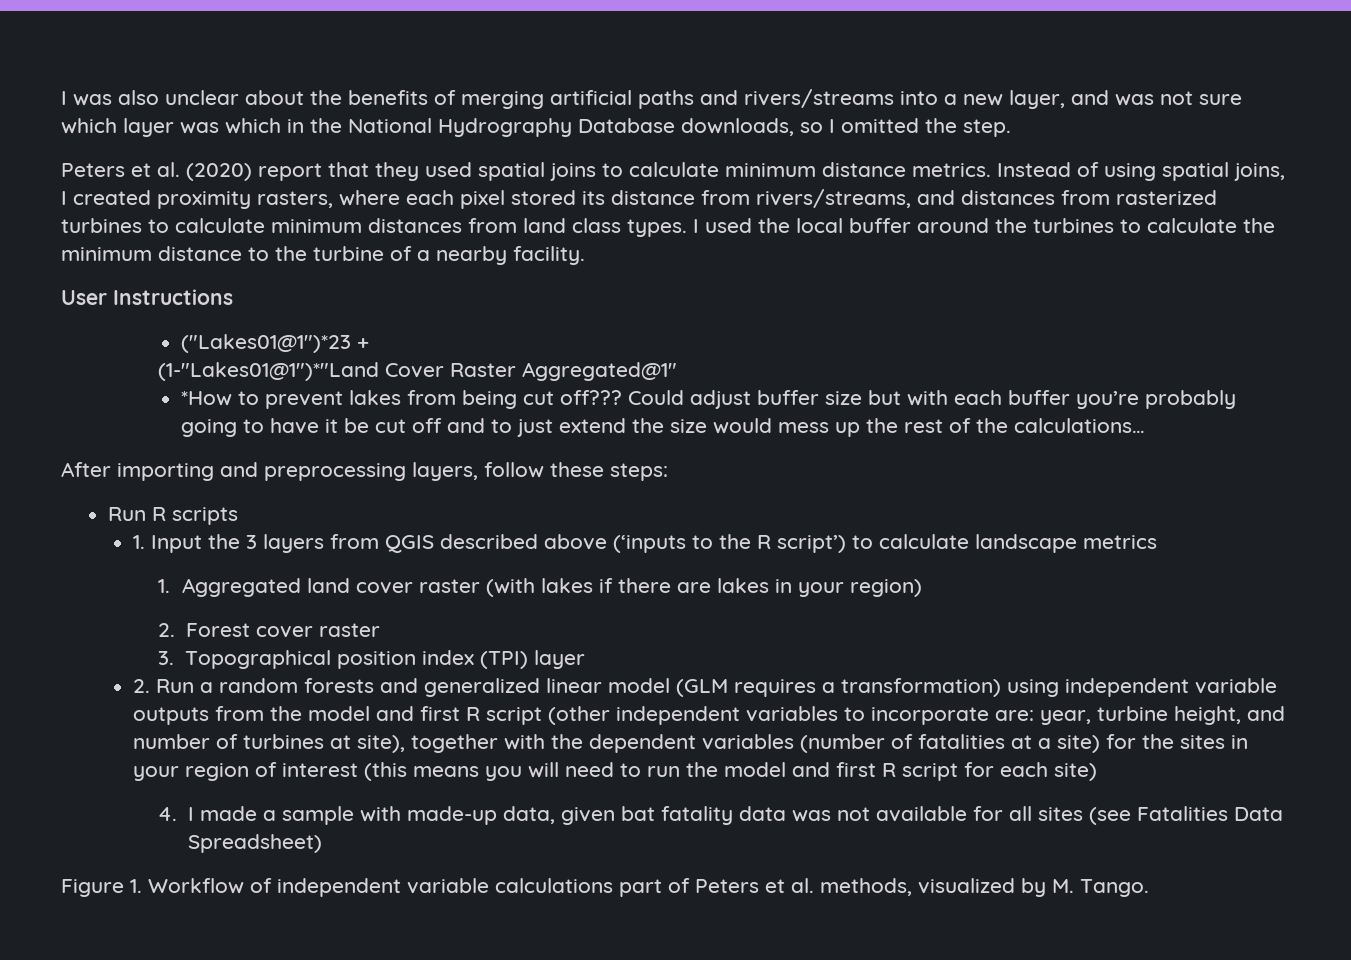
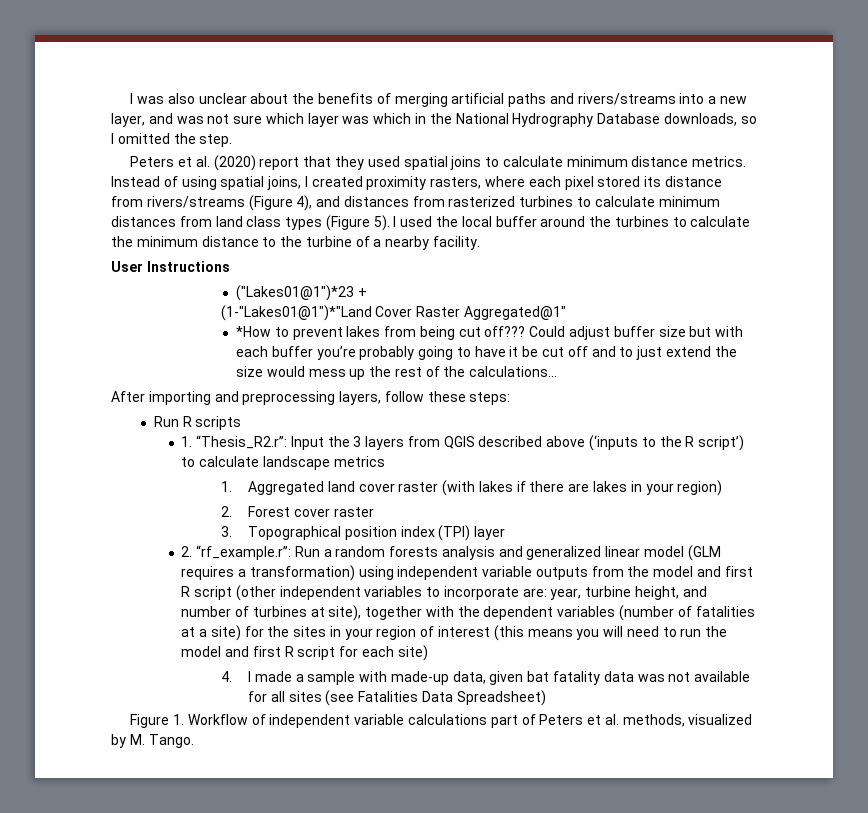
[756,189,911,208] rivers/streams, -> [146,195,313,211] rivers/streams (Figure 4),
[627,219,687,237] types. -> [285,215,390,231] types (Figure 5).
(145, 542) none -> [195,435,287,449] “Thesis_R2.r”:
(150, 686) none -> [195,545,291,560] “rf_example.r”:
(374, 685) none -> [441,546,495,560] analysis

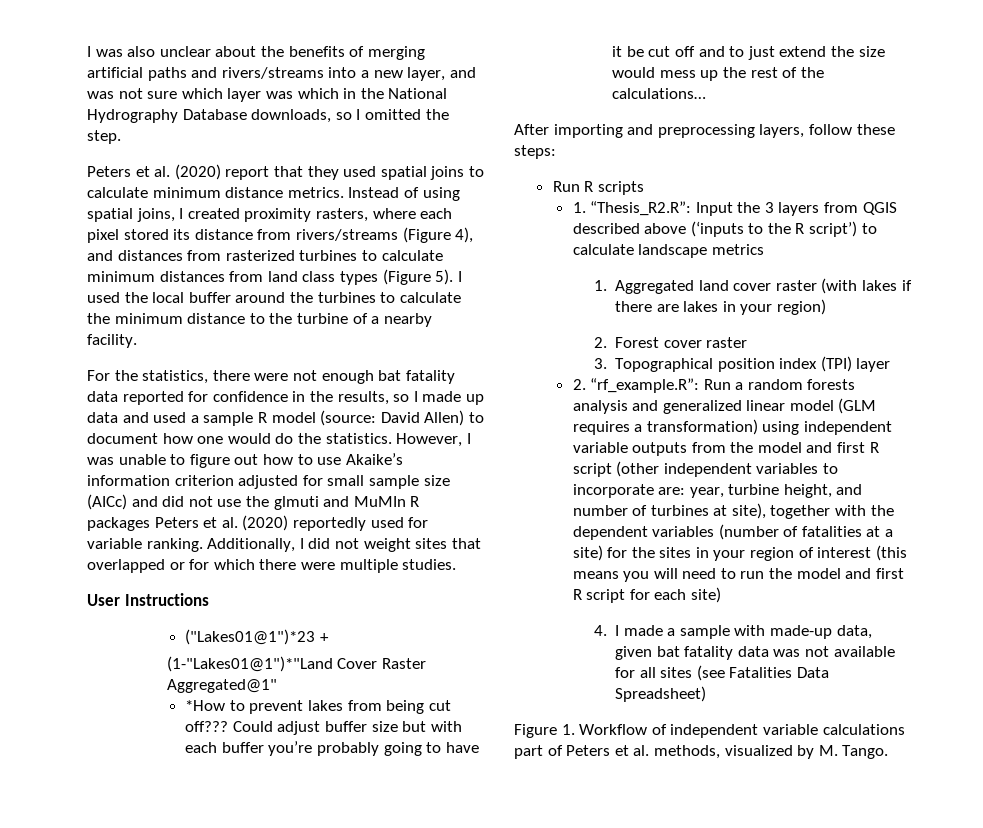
(481, 243) none -> [87,370,455,384] [87,391,484,405] [87,410,484,426] [87,433,471,447] [87,453,403,468] [87,475,450,489] [87,494,420,510] [87,515,429,531] [87,538,481,552] [87,559,457,573] // For the statistics, there were not enough bat fatality data reported for confidence in the results, so I made up data and used a sample R model (source: David Allen) to document how one would do the statistics. However, I was unable to figure out how to use Akaike’s information criterion adjusted for small sample size (AICc) and did not use the glmuti and MuMIn R packages Peters et al. (2020) reportedly used for variable ranking. Additionally, I did not weight sites that overlapped or for which there were multiple studies.
[195,435,287,449] “Thesis_R2.r”: -> [590,201,692,216] “Thesis_R2.R”:
[195,545,291,560] “rf_example.r”: -> [590,378,700,393] “rf_example.R”:

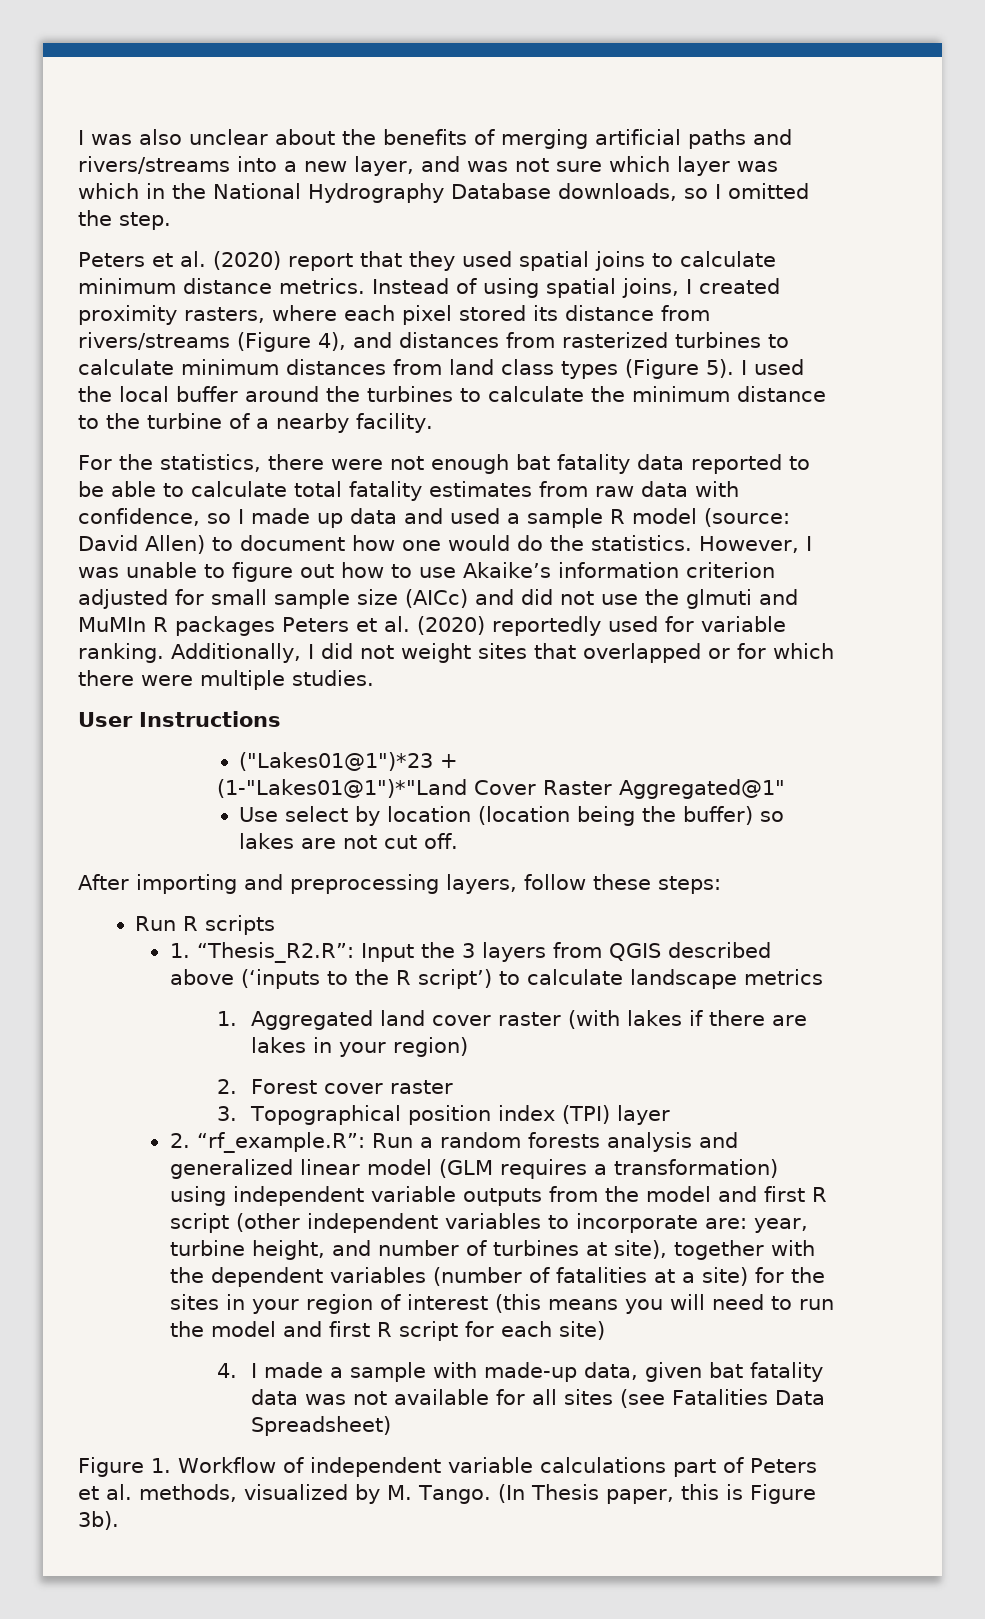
[188,391,389,405] for confidence in the results, -> [788,456,810,470] [78,481,739,501] [78,508,200,526] to be able to calculate total fatality estimates from raw data with confidence,
[185,700,451,714] [185,721,462,735] [185,741,479,756] [612,46,885,60] [612,67,824,81] [612,88,707,99] *How to prevent lakes from being cut off??? Could adjust buffer size but with each buffer you’re probably going to have it be cut off and to just extend the size would mess up the rest of the calculations… -> [239,806,785,826] [239,833,459,849] Use select by location (location being the buffer) so lakes are not cut off.
(889, 752) none -> [497,1484,816,1504] [78,1511,119,1530] (In Thesis paper, this is Figure 3b).

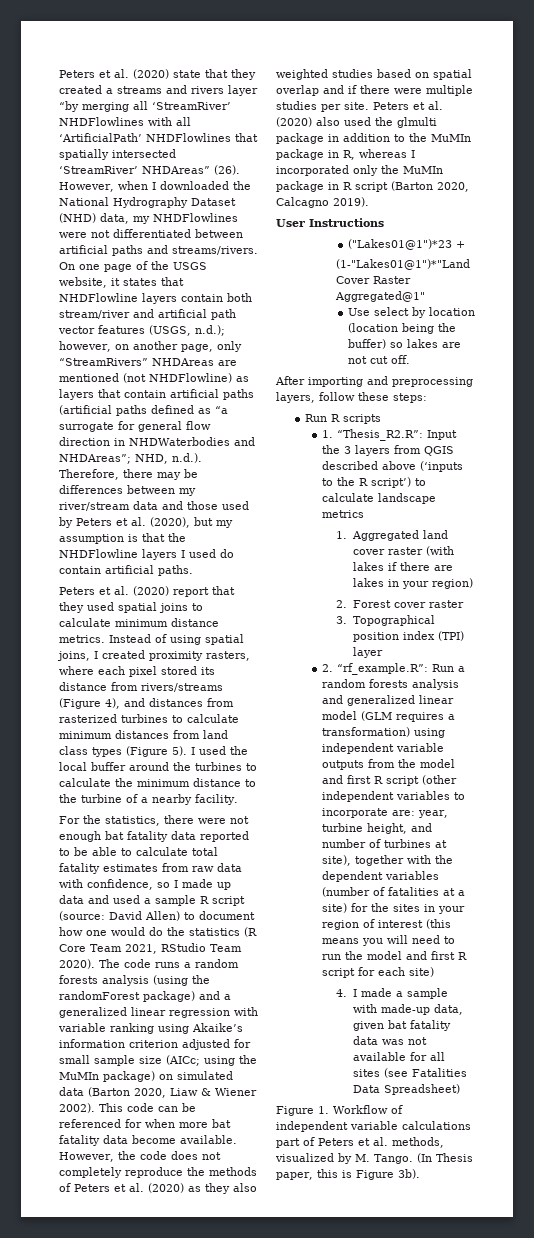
[78,129,792,149] [78,156,778,176] [78,183,809,203] [78,210,171,230] I was also unclear about the benefits of merging artificial paths and rivers/streams into a new layer, and was not sure which layer was which in the National Hydrography Database downloads, so I omitted the step. -> [59,69,256,80] [59,85,258,96] [59,101,231,112] [59,117,191,126] [59,133,258,142] [59,149,176,160] [59,165,240,175] [59,181,251,192] [59,197,236,208] [59,213,238,224] [59,229,243,238] [59,245,258,256] [59,261,207,272] [59,277,184,288] [59,293,252,304] [59,309,236,320] [58,325,225,336] [59,341,242,352] [59,358,237,366] [59,373,249,383] [59,389,254,400] [59,405,228,416] [59,421,211,432] [59,437,255,446] [59,453,202,464] [59,469,198,480] [59,485,196,496] [59,501,249,511] [59,517,233,528] [59,533,186,544] [59,549,234,560] [59,565,193,576] Peters et al. (2020) state that they created a streams and rivers layer “by merging all ‘StreamRiver’ NHDFlowlines with all ‘ArtificialPath’ NHDFlowlines that spatially intersected ‘StreamRiver’ NHDAreas” (26). However, when I downloaded the National Hydrography Dataset (NHD) data, my NHDFlowlines were not differentiated between artificial paths and streams/rivers. On one page of the USGS website, it states that NHDFlowline layers contain both stream/river and artificial path vector features (USGS, n.d.); however, on another page, only “StreamRivers” NHDAreas are mentioned (not NHDFlowline) as layers that contain artificial paths (artificial paths defined as “a surrogate for general flow direction in NHDWaterbodies and NHDAreas”; NHD, n.d.). Therefore, there may be differences between my river/stream data and those used by Peters et al. (2020), but my assumption is that the NHDFlowline layers I used do contain artificial paths.
[632,508,697,524] model -> [212,896,245,906] script
[591,535,812,553] [78,562,456,582] statistics. However, I was unable to figure out how to use -> [189,927,257,937] [59,943,242,954] [59,959,239,969] [59,975,210,986] [59,991,231,1002] [59,1007,258,1018] [58,1023,189,1034] statistics (R Core Team 2021, RStudio Team 2020). The code runs a random forests analysis (using the randomForest package) and a generalized linear regression with variable ranking using
[405,589,798,609] [78,616,786,636] [78,643,834,663] [78,670,374,690] (AICc) and did not use the glmuti and MuMIn R packages Peters et al. (2020) reportedly used for variable ranking. Additionally, I did not weight sites that overlapped or for which there were multiple studies. -> [166,1055,257,1066] [59,1071,233,1082] [59,1087,257,1098] [59,1103,196,1113] [59,1119,231,1128] [59,1135,237,1146] [59,1151,221,1162] [59,1167,257,1178] [59,1183,257,1194] [276,69,472,80] [276,85,473,96] [276,101,443,112] [276,117,437,128] [276,133,471,144] [276,149,415,160] [276,165,443,176] [276,181,469,192] [276,197,369,208] (AICc; using the MuMIn package) on simulated data (Barton 2020, Liaw & Wiener 2002). This code can be referenced for when more bat fatality data become available. However, the code does not completely reproduce the methods of Peters et al. (2020) as they also weighted studies based on spatial overlap and if there were multiple studies per site. Peters et al. (2020) also used the glmulti package in addition to the MuMIn package in R, whereas I incorporated only the MuMIn package in R script (Barton 2020, Calcagno 2019).

